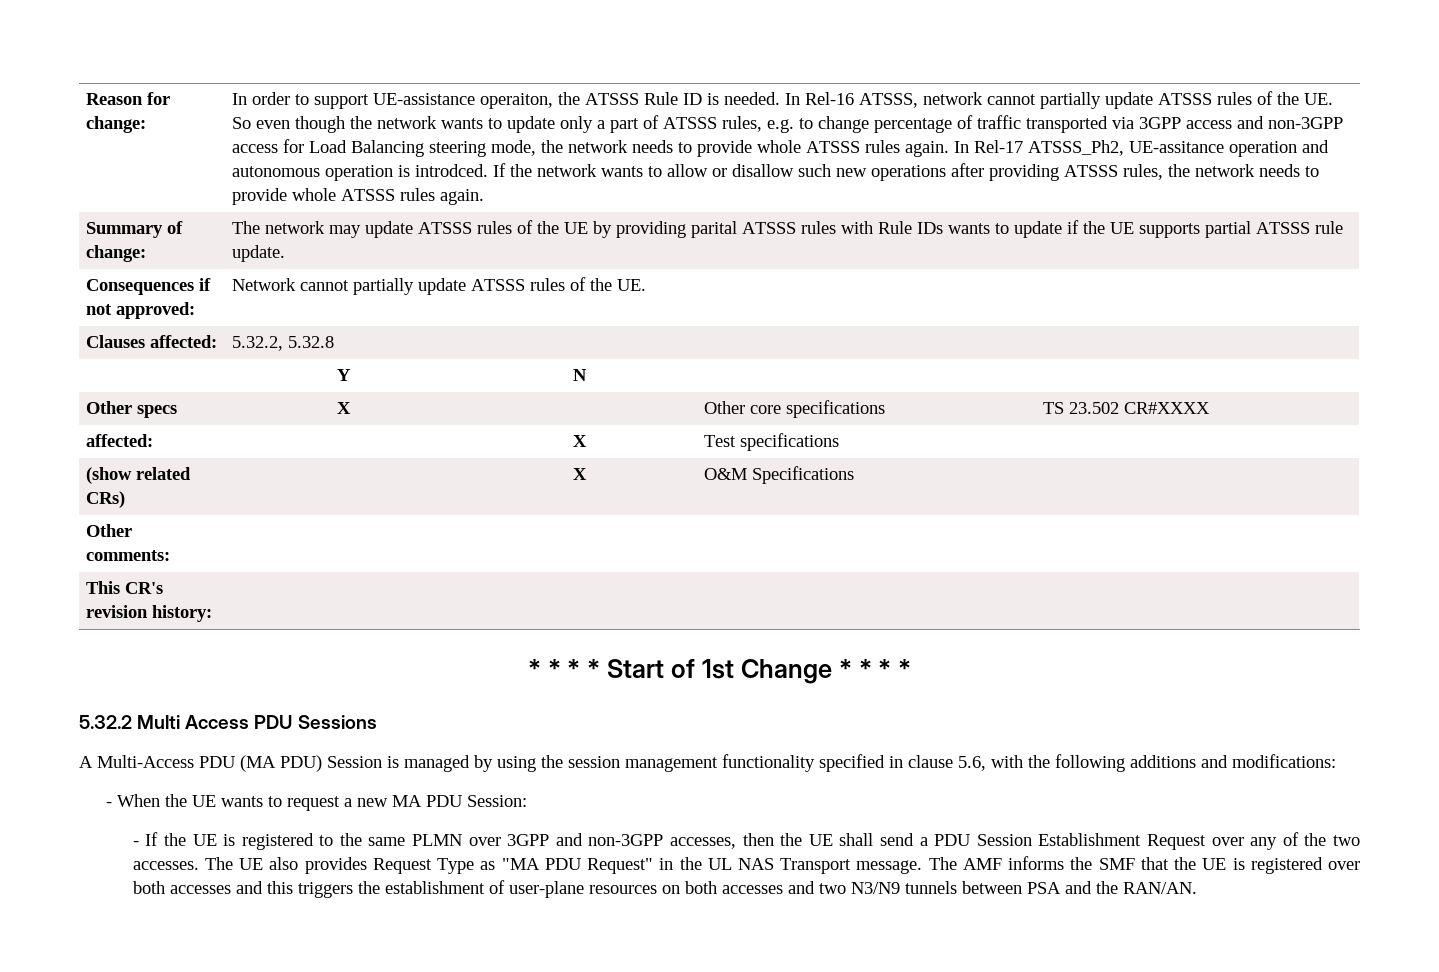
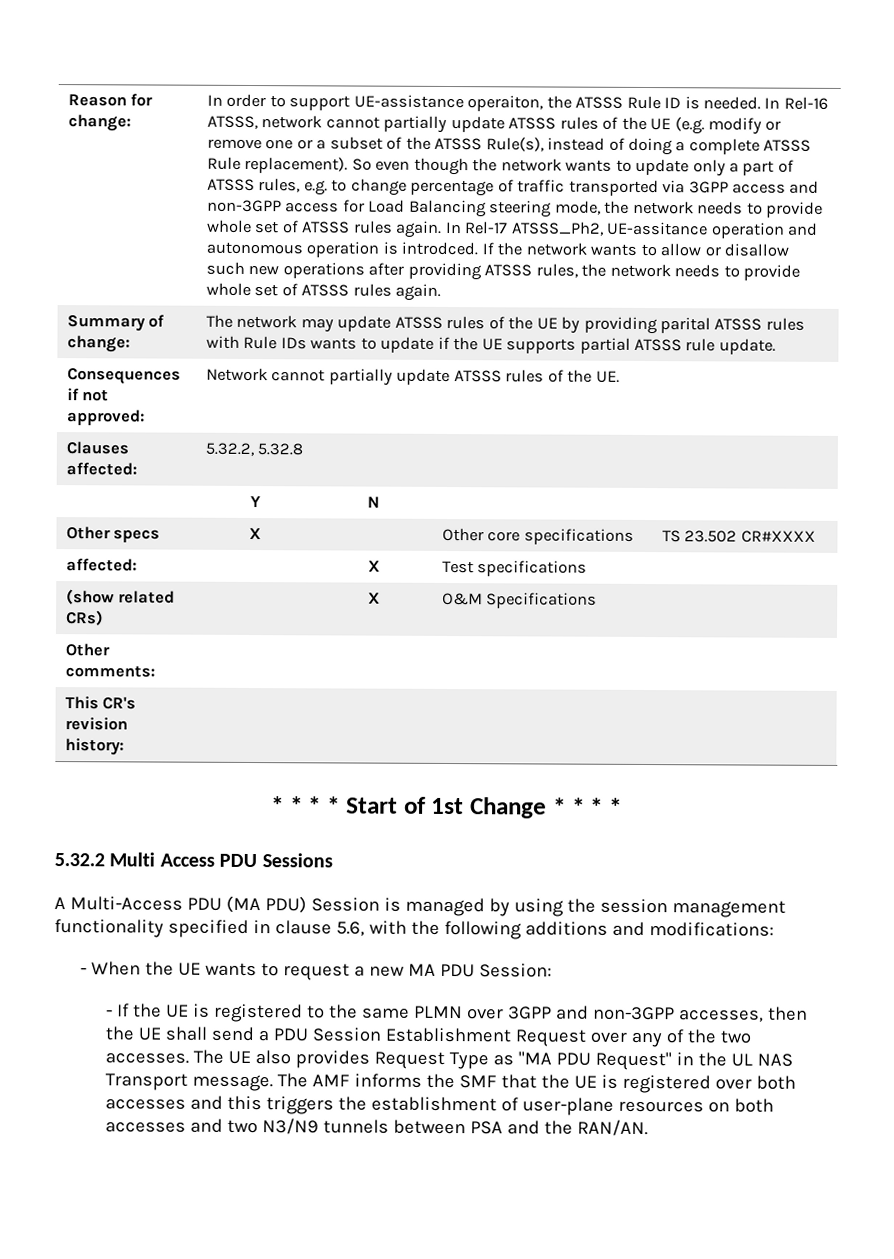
[1304,93,1334,105] UE. -> [650,117,782,135] [207,136,812,156] [207,156,349,174] UE (e.g. modify or remove one or a subset of the ATSSS Rule(s), instead of doing a complete ATSSS Rule replacement).
(802, 146) none -> [255,220,299,234] set of
(337, 194) none -> [254,283,298,297] set of

